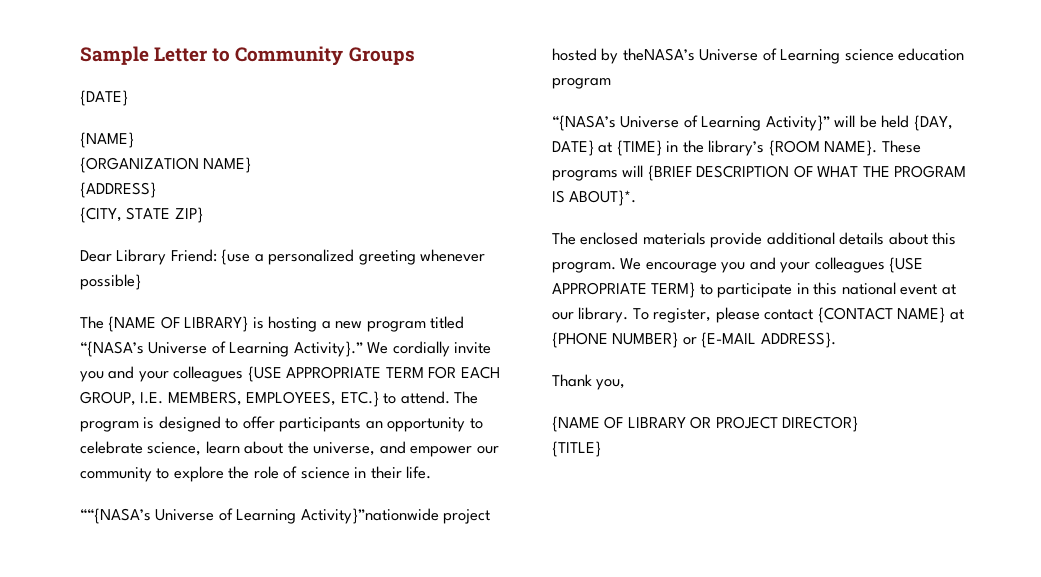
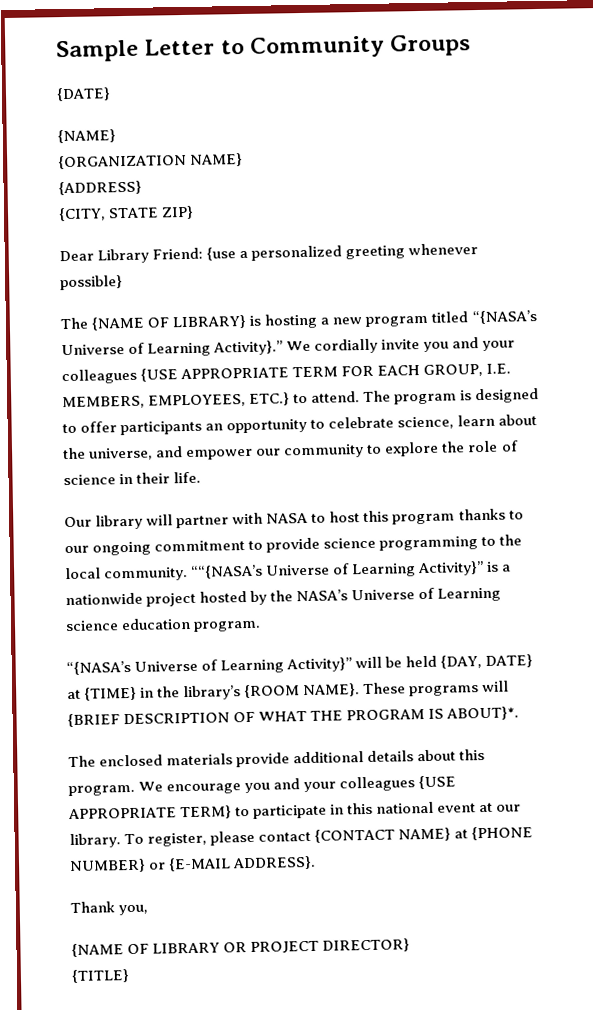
[80,508,439,524] ““{NASA’s Universe of Learning Activity}”nationwide -> [64,508,524,530] [64,534,523,556] [65,560,512,582] [65,592,143,606] Our library will partner with NASA to host this program thanks to our ongoing commitment to provide science programming to the local community. ““{NASA’s Universe of Learning Activity}” is a nationwide
[622,48,695,61] theNASA’s -> [270,589,349,602] the NASA’s
[552,78,611,89] program -> [193,620,262,632] program.

